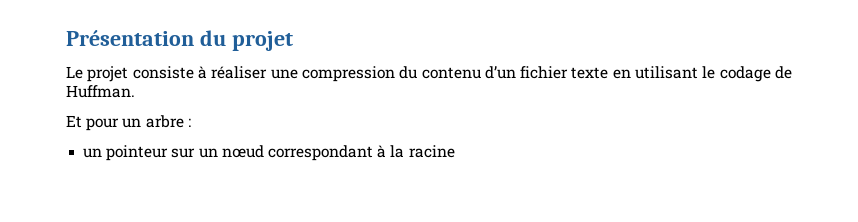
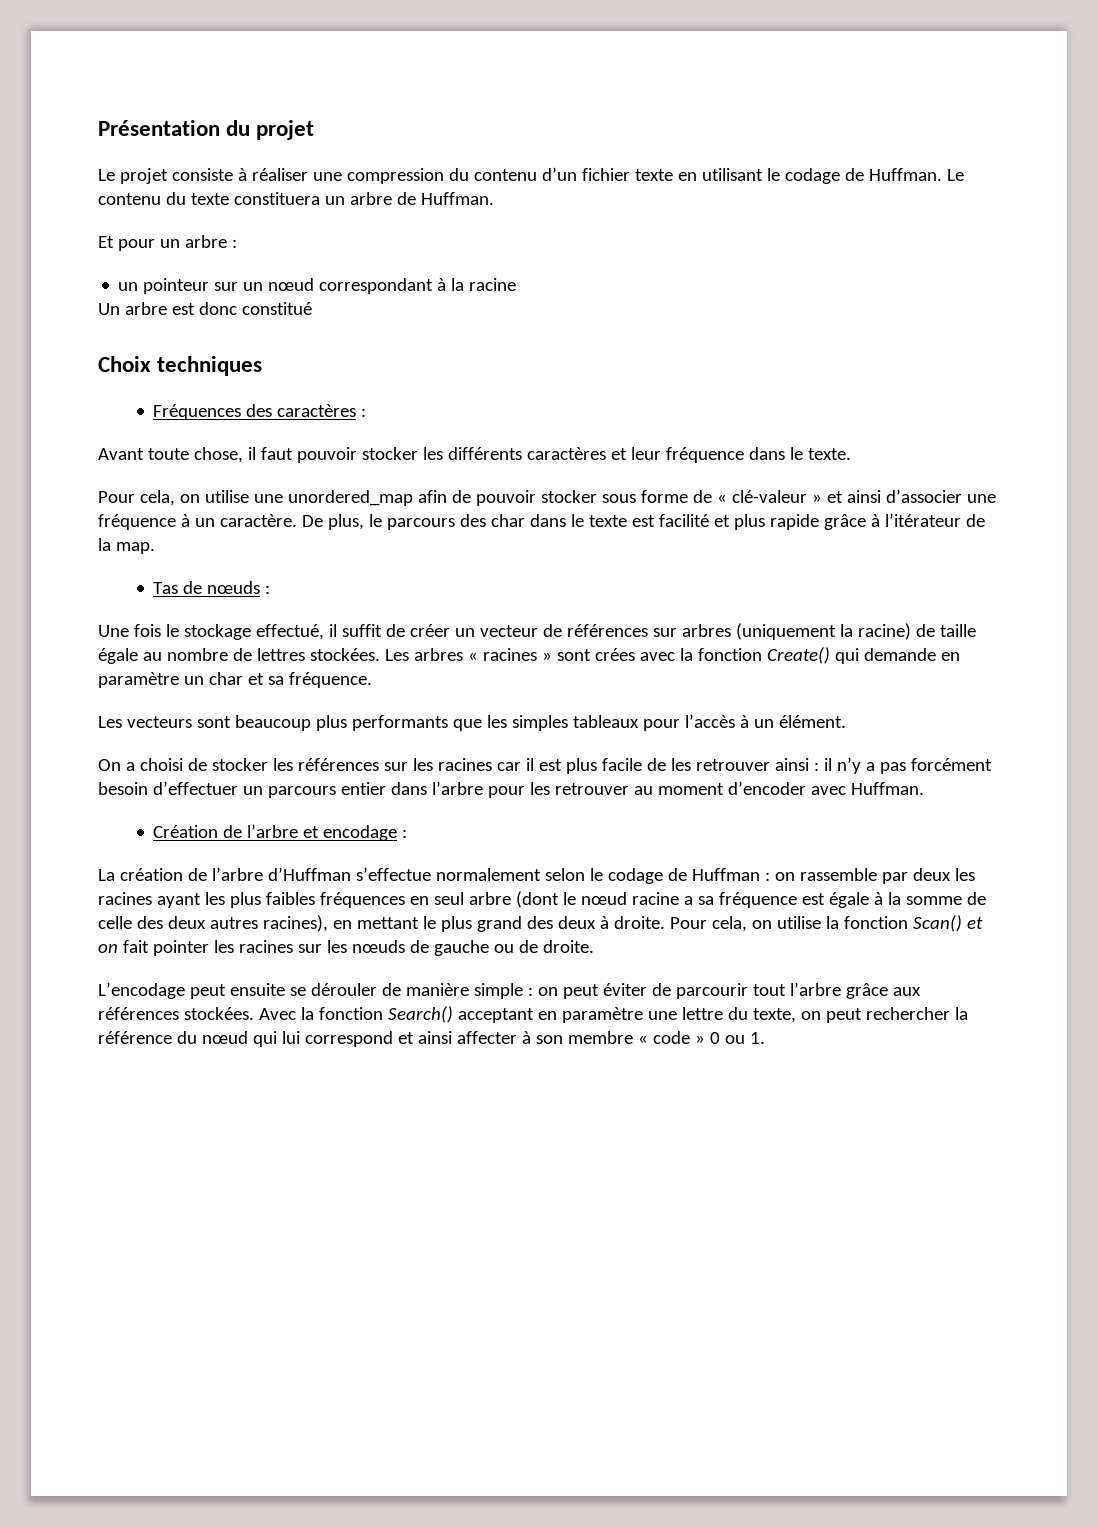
(135, 91) none -> [946,169,964,181] [98,192,494,205] Le contenu du texte constituera un arbre de Huffman.
(455, 151) none -> [98,302,312,315] [98,356,263,376] [153,404,367,420] [98,447,851,463] [98,489,996,506] [98,513,985,530] [98,538,155,554] [153,581,271,594] [98,623,976,640] [98,647,960,664] [98,672,372,688] [98,714,846,731] [98,757,992,774] [98,781,924,798] [153,824,408,841] [98,867,975,884] [98,891,986,908] [98,915,983,932] [98,940,594,956] [98,982,921,999] [98,1006,968,1023] [98,1031,765,1047] // Un arbre est donc constitué // Choix techniques // Fréquences des caractères : // Avant toute chose, il faut pouvoir stocker les différents caractères et leur fréquence dans le texte. // Pour cela, on utilise une unordered_map afin de pouvoir stocker sous forme de « clé-valeur » et ainsi d’associer une fréquence à un caractère. De plus, le parcours des char dans le texte est facilité et plus rapide grâce à l’itérateur de la map. // Tas de nœuds : // Une fois le stockage effectué, il suffit de créer un vecteur de références sur arbres (uniquement la racine) de taille égale au nombre de lettres stockées. Les arbres « racines » sont crées avec la fonction Create() qui demande en paramètre un char et sa fréquence. // Les vecteurs sont beaucoup plus performants que les simples tableaux pour l’accès à un élément. // On a choisi de stocker les références sur les racines car il est plus facile de les retrouver ainsi : il n’y a pas forcément besoin d’effectuer un parcours entier dans l’arbre pour les retrouver au moment d’encoder avec Huffman. // Création de l’arbre et encodage : // La création de l’arbre d’Huffman s’effectue normalement selon le codage de Huffman : on rassemble par deux les racines ayant les plus faibles fréquences en seul arbre (dont le nœud racine a sa fréquence est égale à la somme de celle des deux autres racines), en mettant le plus grand des deux à droite. Pour cela, on utilise la fonction Scan() et on fait pointer les racines sur les nœuds de gauche ou de droite. // L’encodage peut ensuite se dérouler de manière simple : on peut éviter de parcourir tout l’arbre grâce aux références stockées. Avec la fonction Search() acceptant en paramètre une lettre du texte, on peut rechercher la référence du nœud qui lui correspond et ainsi affecter à son membre « code » 0 ou 1.

